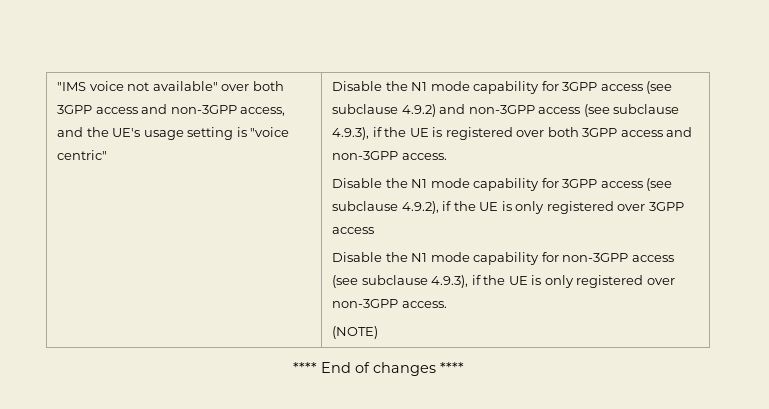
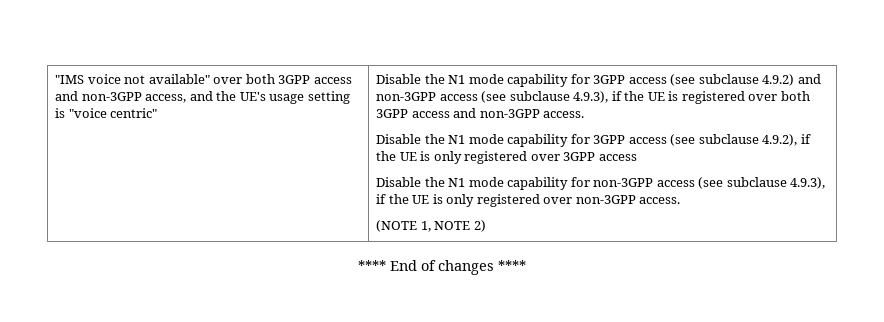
[332,326,379,339] (NOTE) -> [376,220,486,232] (NOTE 1, NOTE 2)

